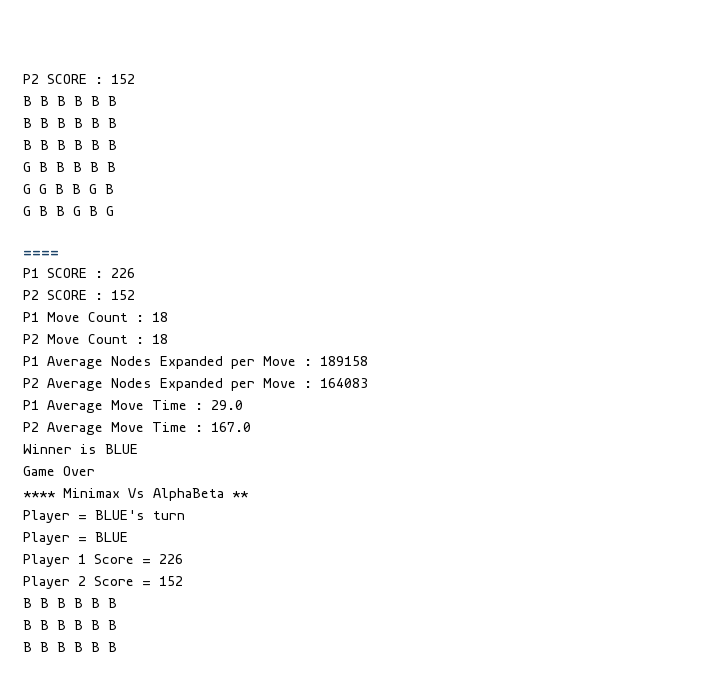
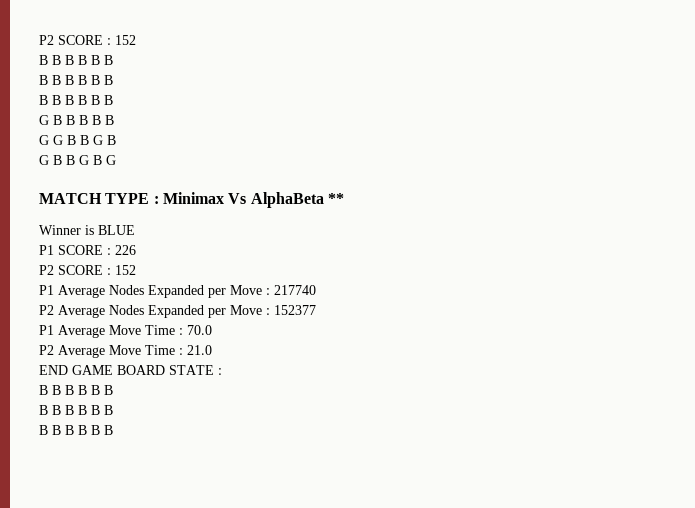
[23,250,59,257] ==== -> [39,192,344,208] [39,225,135,235] MATCH TYPE : Minimax Vs AlphaBeta ** // Winner is BLUE
[23,312,168,322] [23,334,168,344] // P1 Move Count : 18 // P2 Move Count : 18 -> (136, 270) none
[320,356,368,366] 189158 -> [274,285,316,295] 217740
[320,378,368,388] 164083 -> [274,305,316,315] 152377
[211,400,243,410] 29.0 -> [187,325,212,335] 70.0
[211,422,251,432] [23,444,138,454] [23,466,95,476] [23,488,248,501] [23,510,185,523] [23,532,128,545] [23,554,183,567] [23,576,183,589] 167.0 // Winner is BLUE // Game Over // **** Minimax Vs AlphaBeta ** // Player = BLUE's turn // Player = BLUE // Player 1 Score = 226 // Player 2 Score = 152 -> [187,345,212,355] [39,365,222,375] 21.0 // END GAME BOARD STATE :

